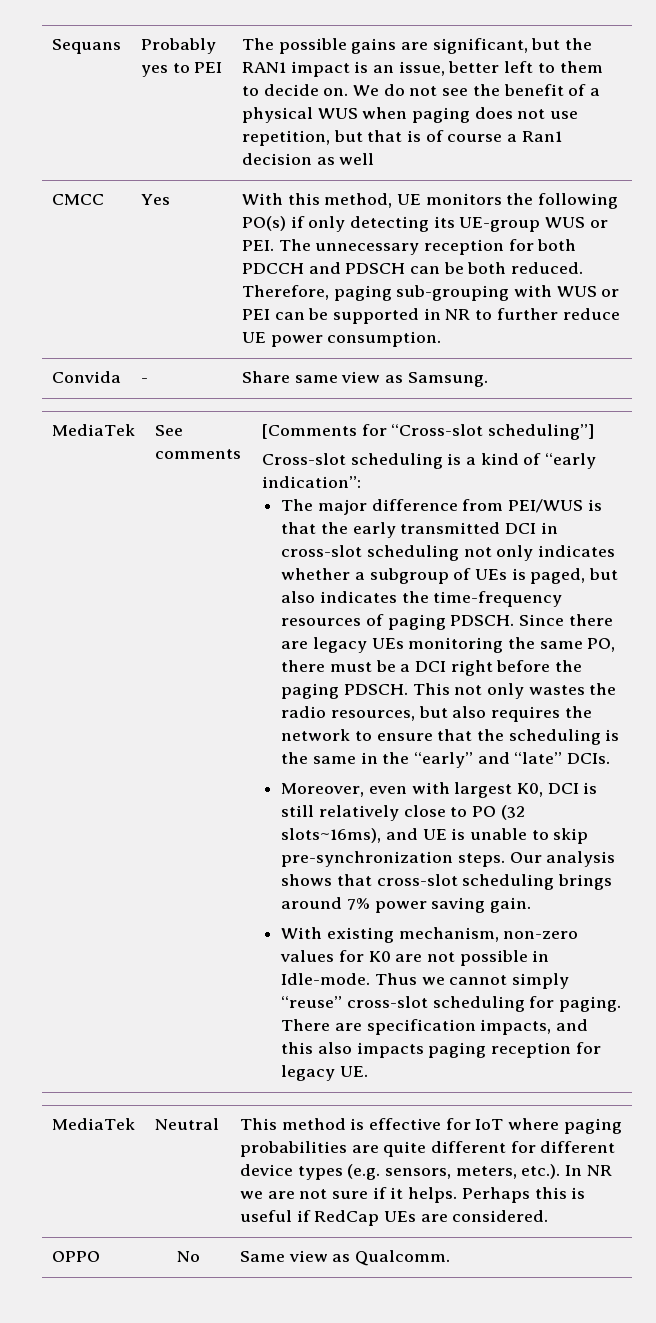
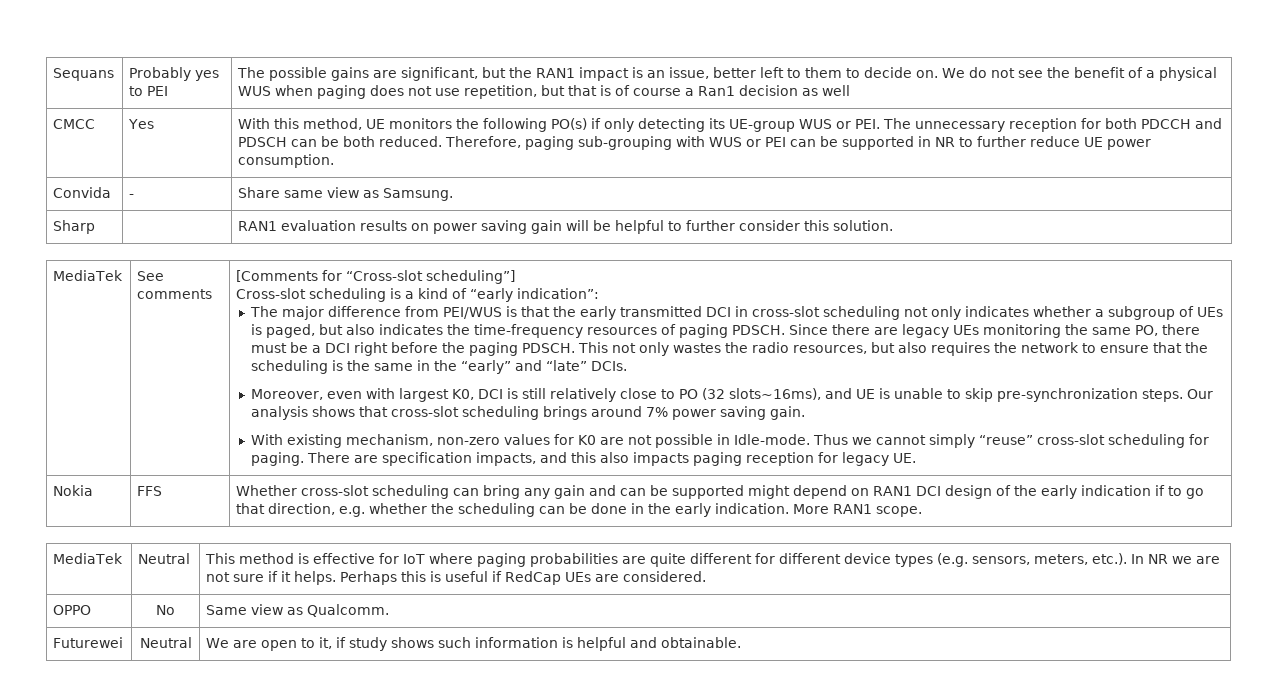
(488, 379) none -> [53,220,96,234] [238,220,894,234] // Sharp | | RAN1 evaluation results on power saving gain will be helpful to further consider this solution.
(368, 1071) none -> [53,485,94,496] [137,486,163,496] [236,485,1205,499] [236,503,923,517] // Nokia | FFS | Whether cross-slot scheduling can bring any gain and can be supported might depend on RAN1 DCI design of the early indication if to go that direction, e.g. whether the scheduling can be done in the early indication. More RAN1 scope.
(451, 1258) none -> [53,637,124,648] [139,637,192,648] [206,637,742,651] // Futurewei | Neutral | We are open to it, if study shows such information is helpful and obtainable.

